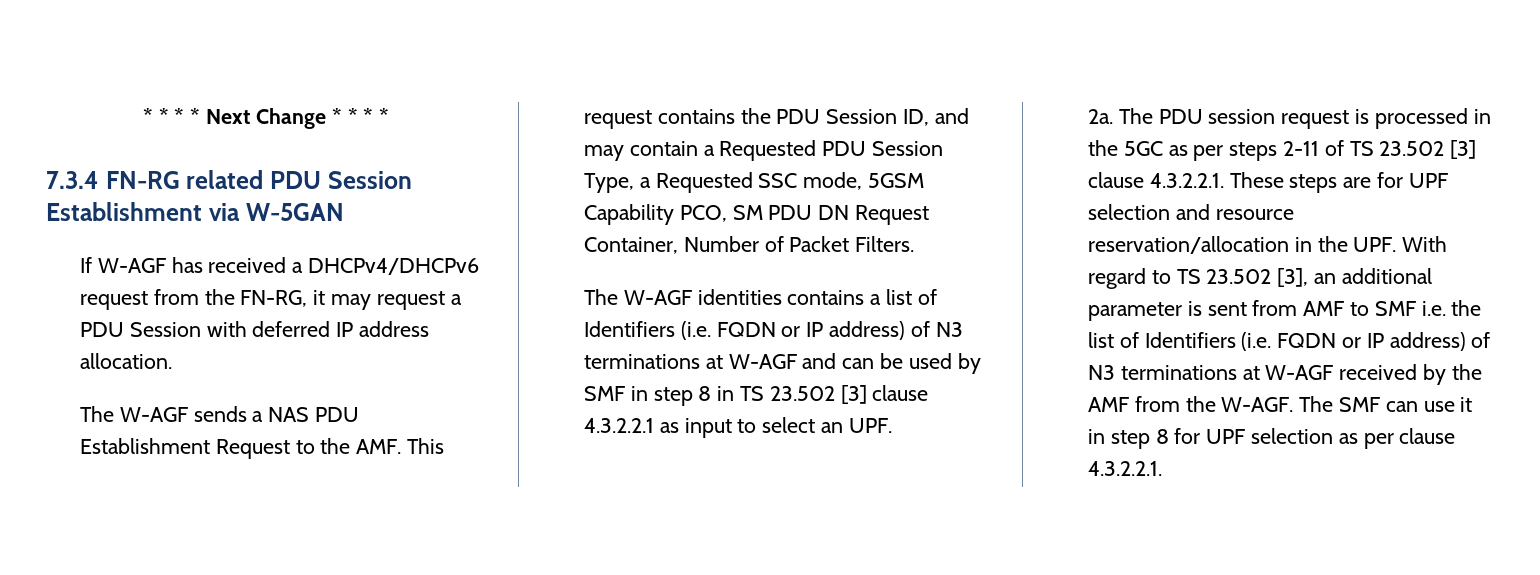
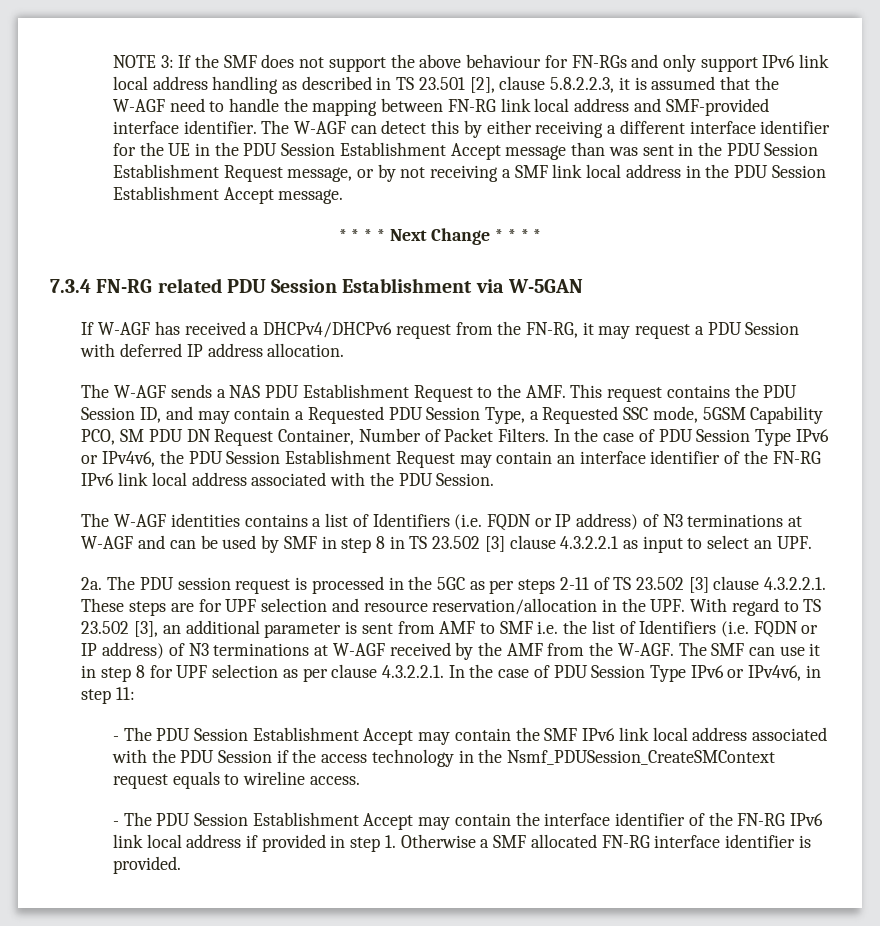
(142, 116) none -> [112,54,830,72] [112,76,779,94] [112,98,769,116] [112,120,831,138] [112,142,819,160] [112,164,826,182] [112,186,344,204] NOTE 3: If the SMF does not support the above behaviour for FN-RGs and only support IPv6 link local address handling as described in TS 23.501 [2], clause 5.8.2.2.3, it is assumed that the W-AGF need to handle the mapping between FN-RG link local address and SMF-provided interface identifier. The W-AGF can detect this by either receiving a different interface identifier for the UE in the PDU Session Establishment Accept message than was sent in the PDU Session Establishment Request message, or by not receiving a SMF link local address in the PDU Session Establishment Accept message. //
(915, 244) none -> [553,428,829,446] [81,450,821,468] [81,472,495,486] In the case of PDU Session Type IPv6 or IPv4v6, the PDU Session Establishment Request may contain an interface identifier of the FN-RG IPv6 link local address associated with the PDU Session.
(1162, 468) none -> [448,664,821,682] [81,687,136,704] [112,727,828,745] [111,749,776,767] [112,771,360,789] [112,812,824,830] [112,834,811,852] [112,856,181,874] In the case of PDU Session Type IPv6 or IPv4v6, in step 11: // - The PDU Session Establishment Accept may contain the SMF IPv6 link local address associated with the PDU Session if the access technology in the Nsmf_PDUSession_CreateSMContext request equals to wireline access. // - The PDU Session Establishment Accept may contain the interface identifier of the FN-RG IPv6 link local address if provided in step 1. Otherwise a SMF allocated FN-RG interface identifier is provided.

